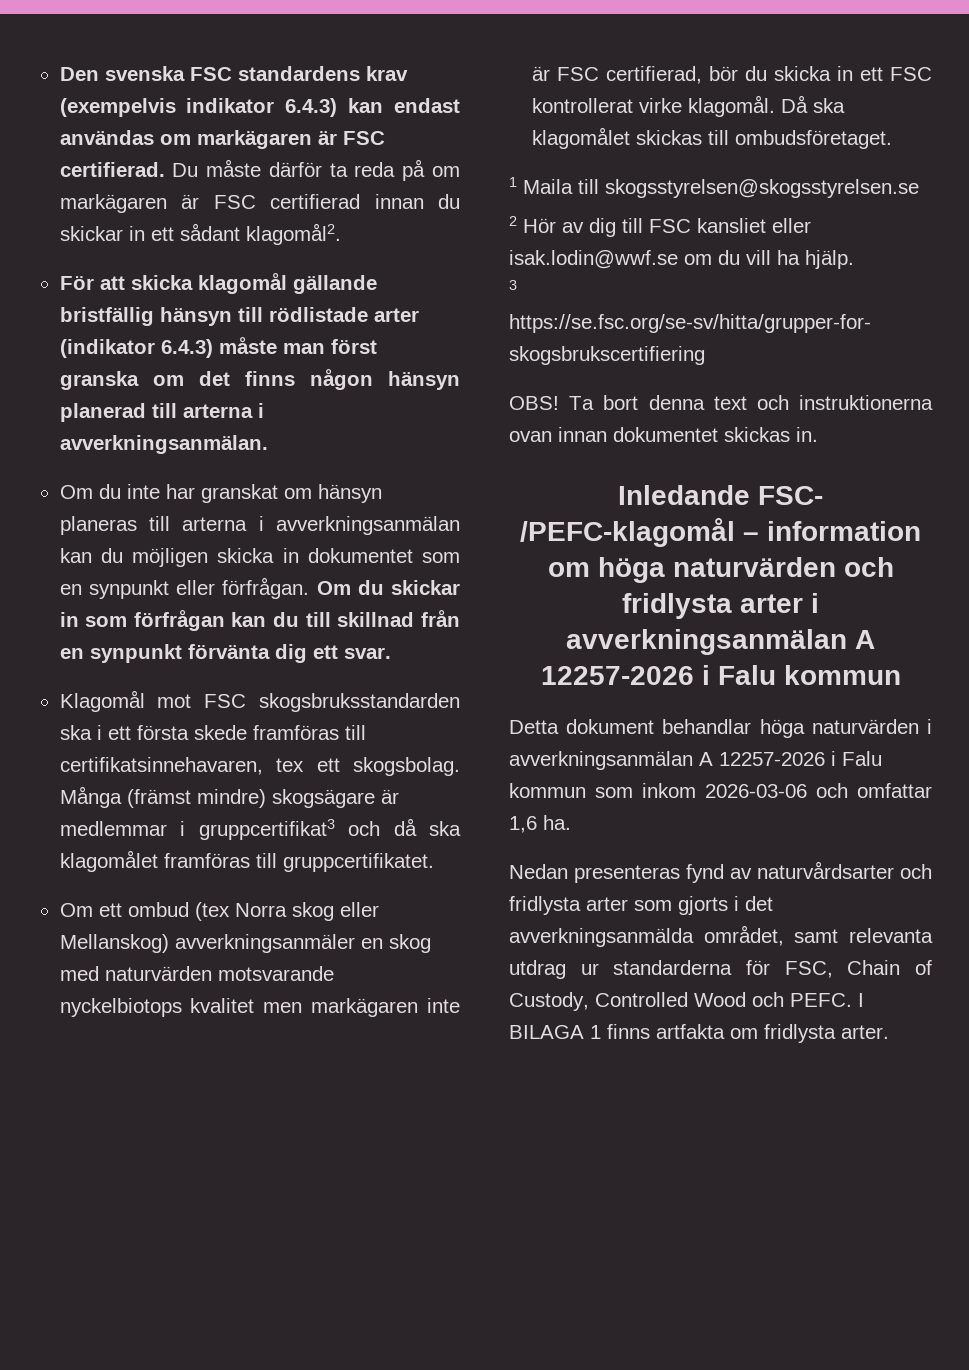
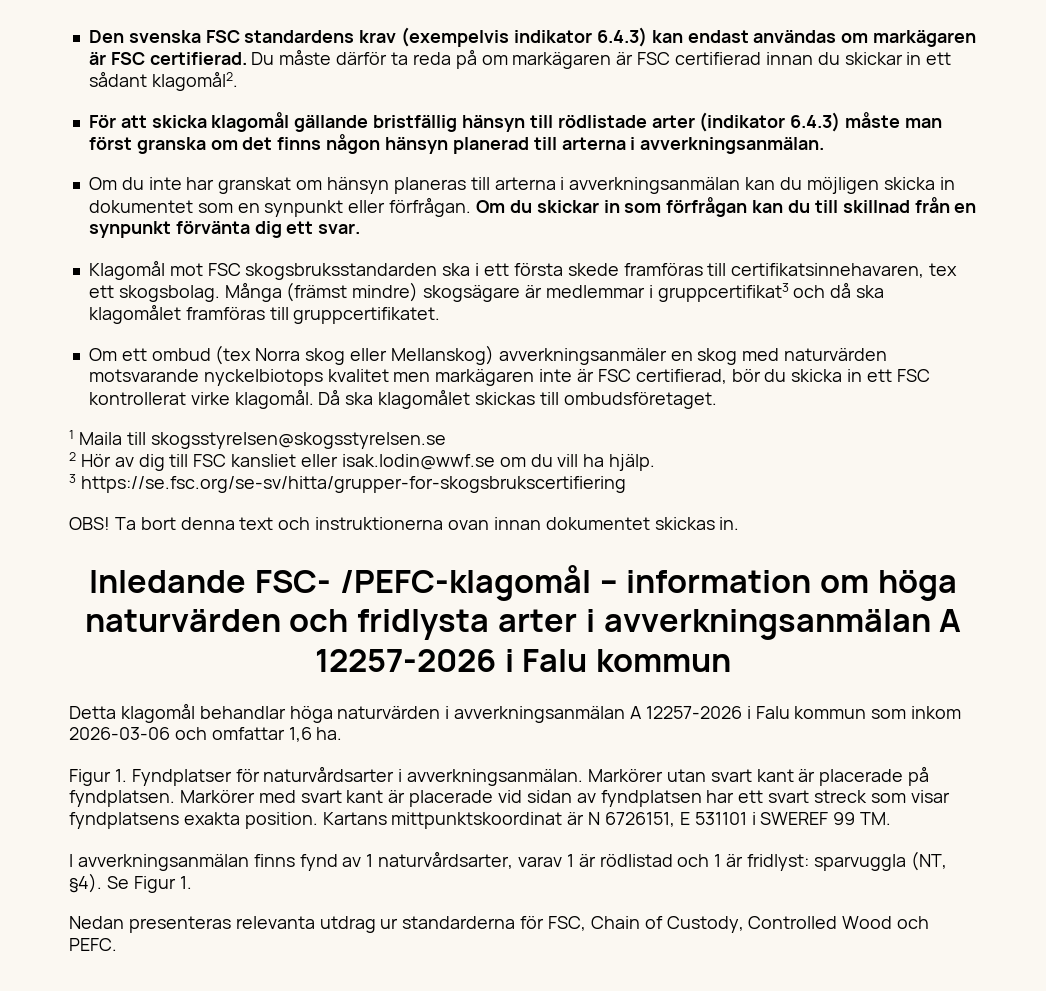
[566,719,655,734] dokument -> [120,703,195,723] klagomål
[509,861,932,883] [509,896,773,915] [509,925,839,947] Nedan presenteras fynd av naturvårdsarter och fridlysta arter som gjorts i det avverkningsanmälda området, samt -> [69,766,930,786] [69,790,950,807] [69,812,892,829] [69,851,947,871] [69,873,192,893] [69,916,231,933] Figur 1. Fyndplatser för naturvårdsarter i avverkningsanmälan. Markörer utan svart kant är placerade på fyndplatsen. Markörer med svart kant är placerade vid sidan av fyndplatsen har ett svart streck som visar fyndplatsens exakta position. Kartans mittpunktskoordinat är N 6726151, E 531101 i SWEREF 99 TM. // I avverkningsanmälan finns fynd av 1 naturvårdsarter, varav 1 är rödlistad och 1 är fridlyst: sparvuggla (NT, §4). Se Figur 1. // Nedan presenteras
[858,993,864,1007] [509,1024,889,1043] I BILAGA 1 finns artfakta om fridlysta arter. -> (117, 944) none

